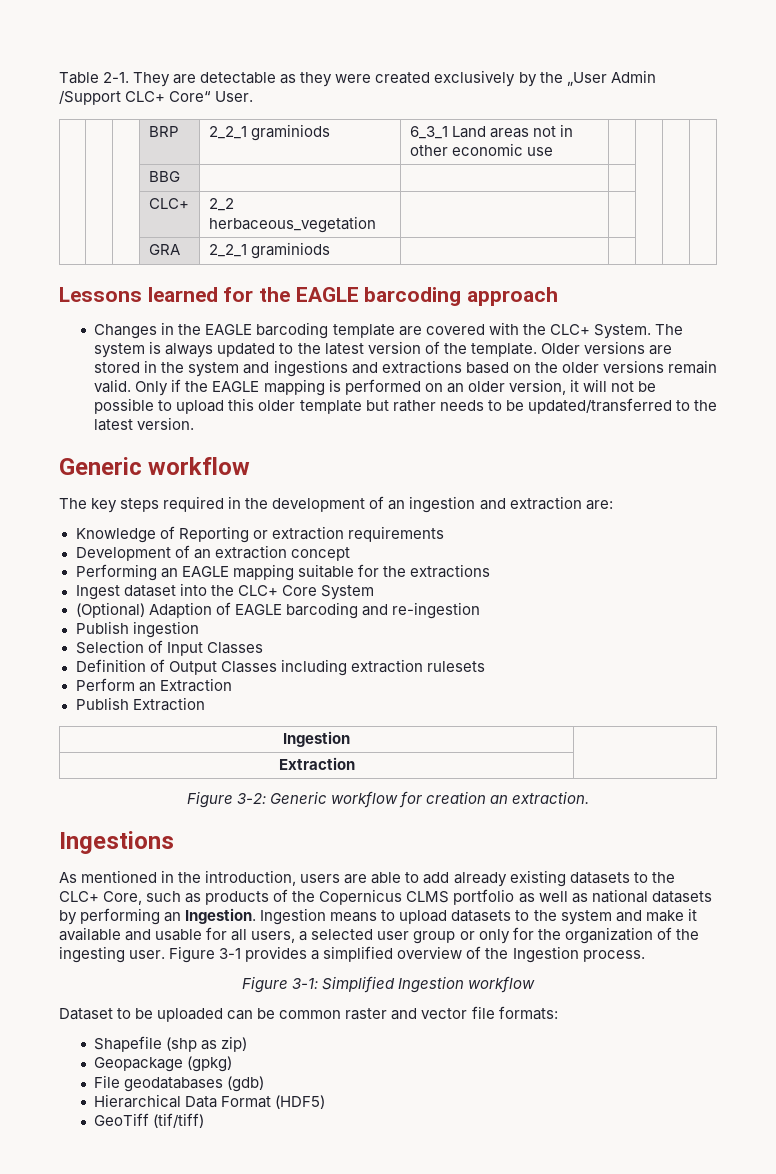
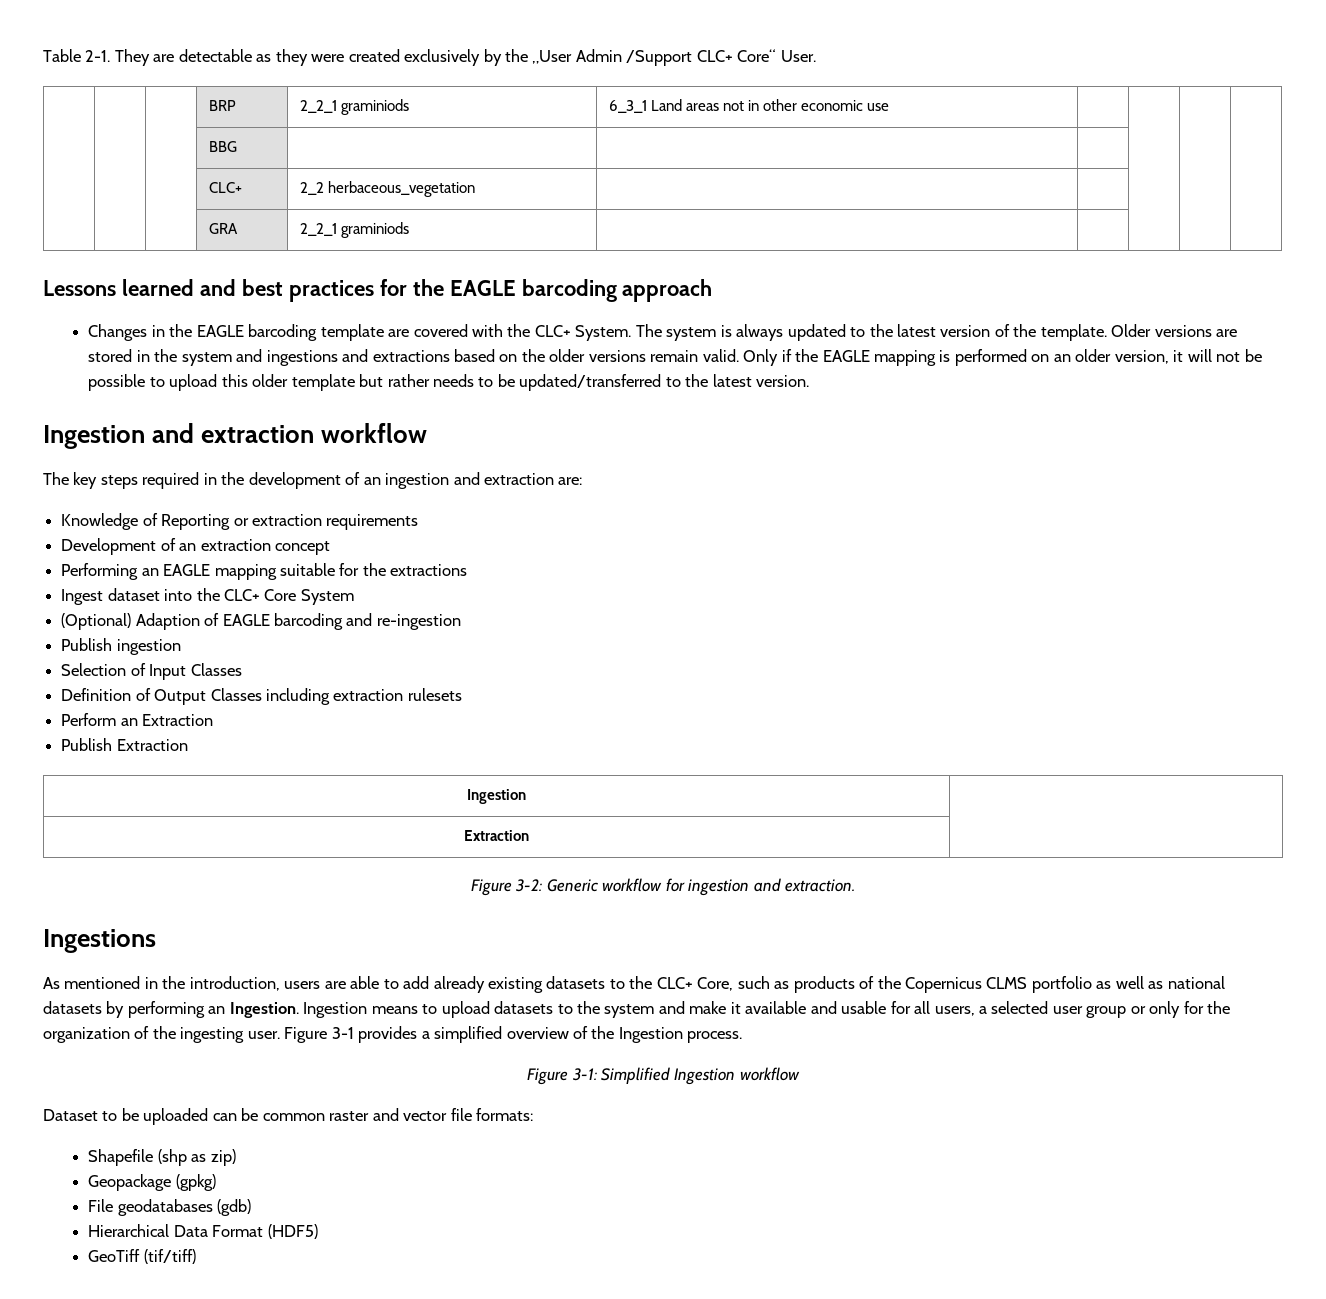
(218, 294) none -> [199,279,374,302] and best practices
[59,457,142,475] Generic -> [43,423,315,449] Ingestion and extraction
[426,791,509,804] creation an -> [688,878,781,896] ingestion and

